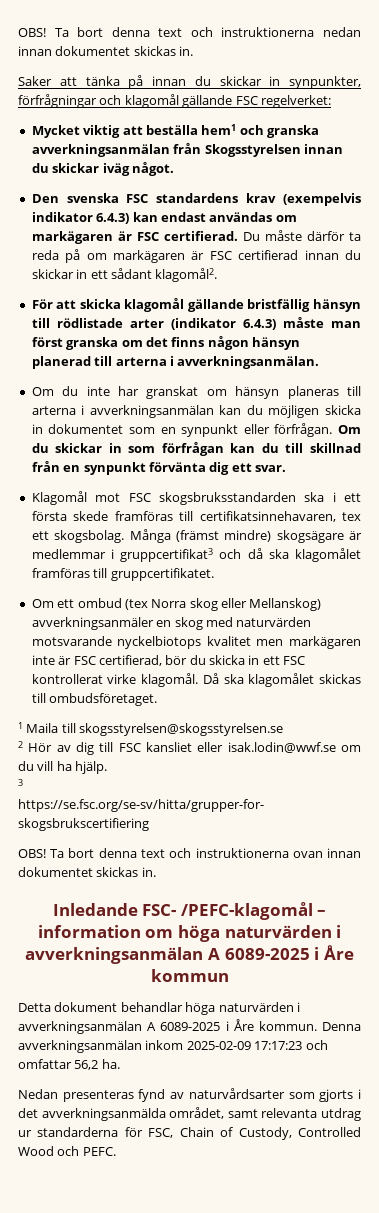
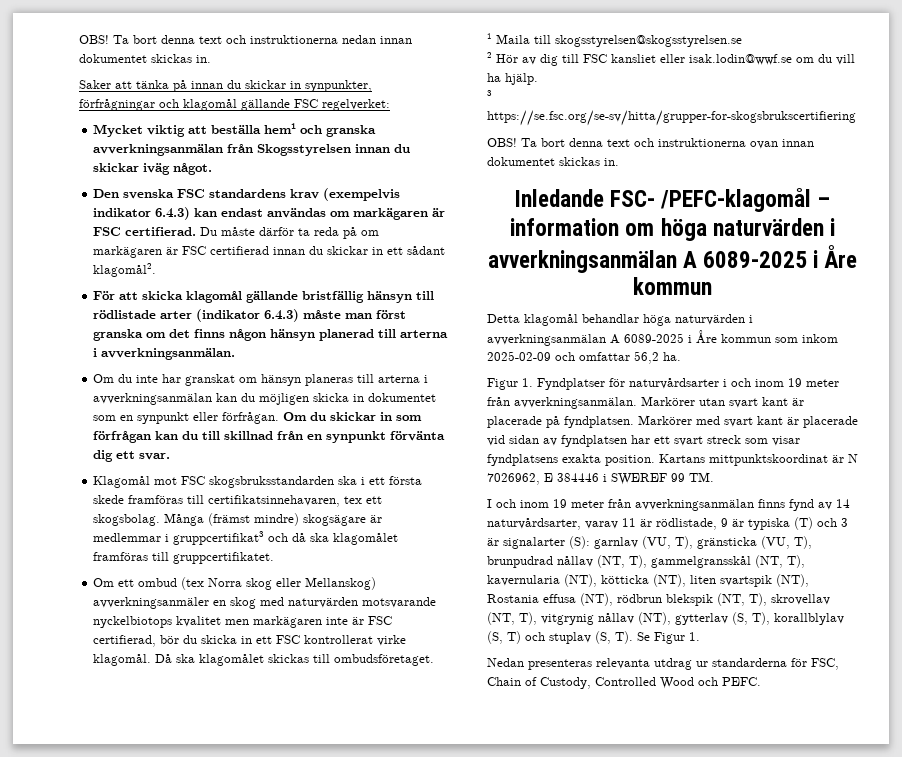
[54,1002,118,1012] dokument -> [524,314,578,326] klagomål
[258,1021,361,1031] [18,1040,142,1053] kommun. Denna avverkningsanmälan -> [721,334,798,343] kommun som
[254,1041,303,1050] 17:17:23 -> (551, 356) none
[18,1088,362,1102] [18,1107,258,1121] Nedan presenteras fynd av naturvårdsarter som gjorts i det avverkningsanmälda området, samt -> [487,378,839,390] [487,396,804,409] [487,415,858,428] [487,435,800,447] [487,454,858,466] [487,472,714,485] [487,499,850,511] [487,517,848,530] [487,536,812,549] [487,555,805,568] [487,574,809,587] [487,593,830,606] [487,612,844,625] [487,631,700,644] [487,658,592,670] Figur 1. Fyndplatser för naturvårdsarter i och inom 19 meter från avverkningsanmälan. Markörer utan svart kant är placerade på fyndplatsen. Markörer med svart kant är placerade vid sidan av fyndplatsen har ett svart streck som visar fyndplatsens exakta position. Kartans mittpunktskoordinat är N 7026962, E 384446 i SWEREF 99 TM. // I och inom 19 meter från avverkningsanmälan finns fynd av 14 naturvårdsarter, varav 11 är rödlistade, 9 är typiska (T) och 3 är signalarter (S): garnlav (VU, T), gränsticka (VU, T), brunpudrad nållav (NT, T), gammelgransskål (NT, T), kavernularia (NT), kötticka (NT), liten svartspik (NT), Rostania effusa (NT), rödbrun blekspik (NT, T), skrovellav (NT, T), vitgrynig nållav (NT), gytterlav (S, T), korallblylav (S, T) och stuplav (S, T). Se Figur 1. // Nedan presenteras

